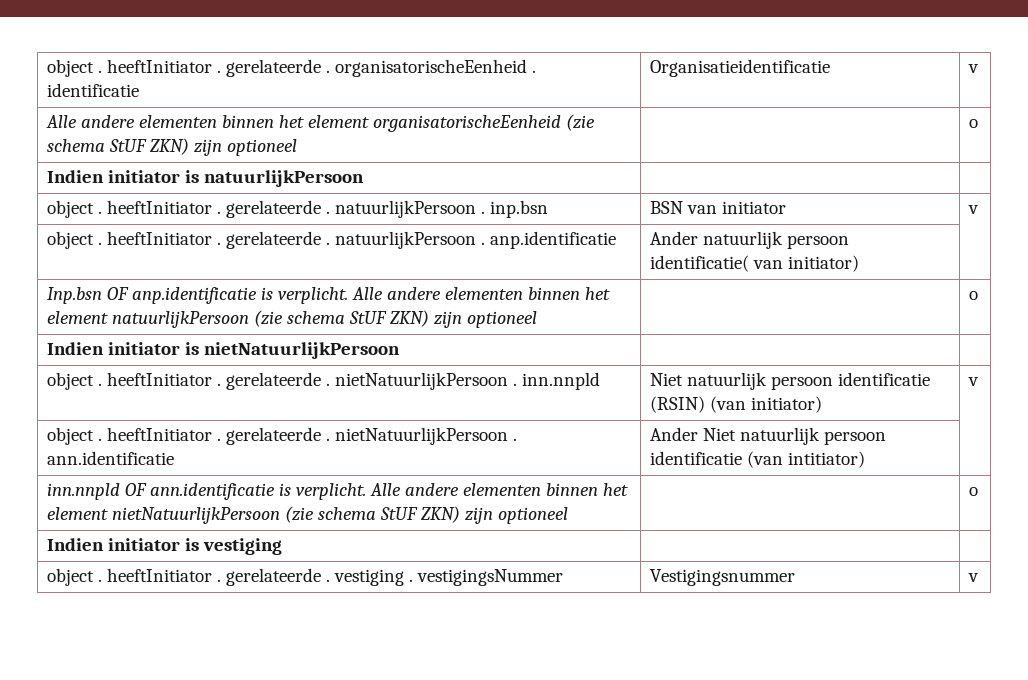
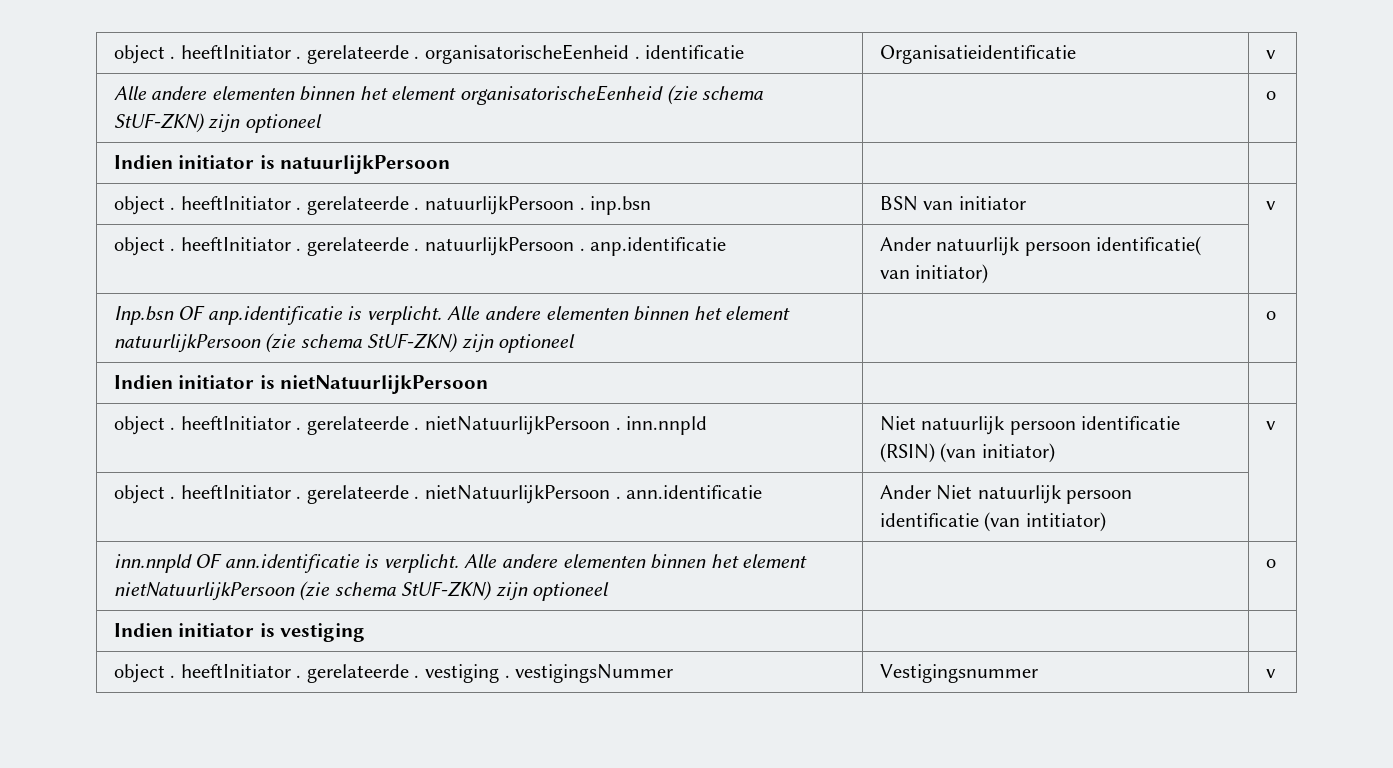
[109,138,189,155] StUF ZKN) -> [113,113,205,133] StUF-ZKN)
[348,310,429,327] StUF ZKN) -> [367,333,459,353] StUF-ZKN)
[379,506,460,523] StUF ZKN) -> [401,581,493,601] StUF-ZKN)

